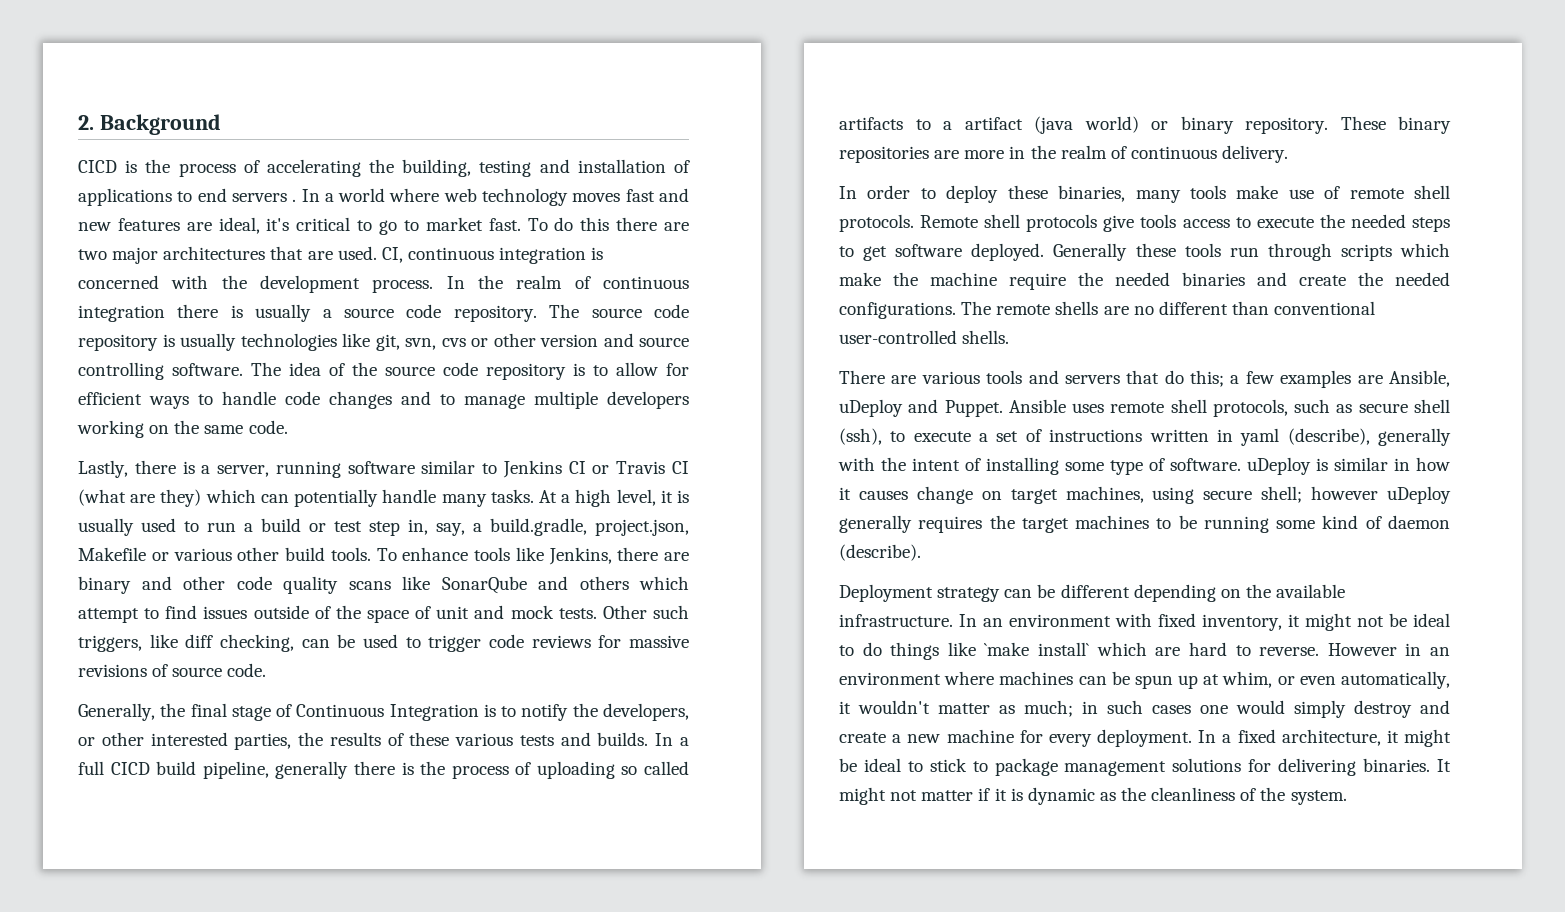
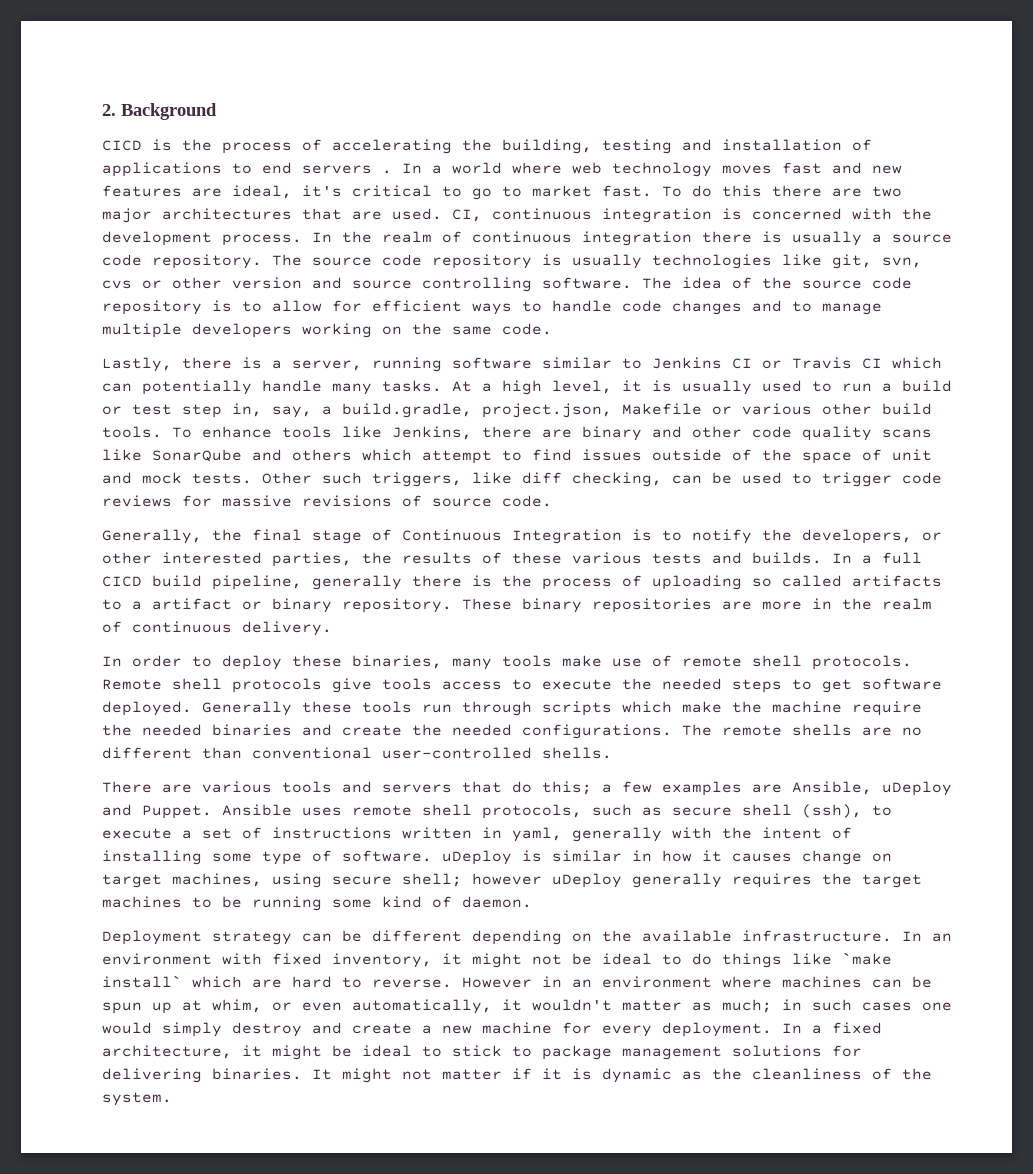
[78,489,202,507] (what are they) -> (882, 363) none
[1034,116,1139,134] (java world) -> (232, 604) none
[1240,428,1370,446] yaml (describe), -> [512,827,562,842] yaml,
[1388,515,1450,529] [839,544,921,561] daemon (describe). -> [462,896,532,908] daemon.

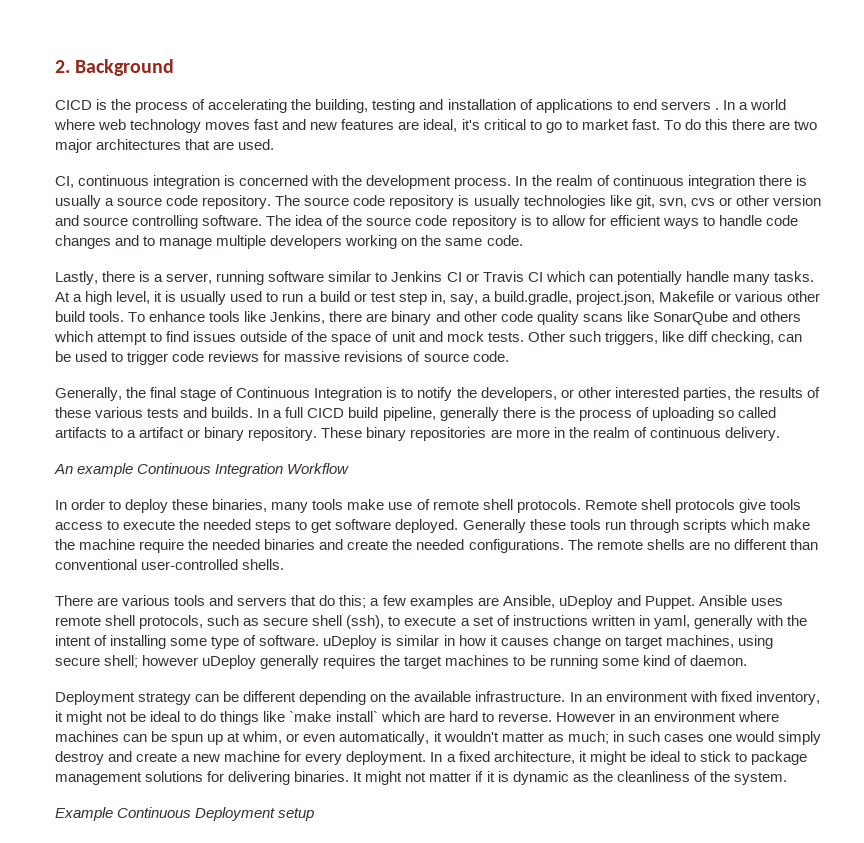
(442, 214) none -> (275, 144) //
(332, 628) none -> [54,463,350,477] // An example Continuous Integration Workflow
(172, 1099) none -> [55,807,315,821] // Example Continuous Deployment setup

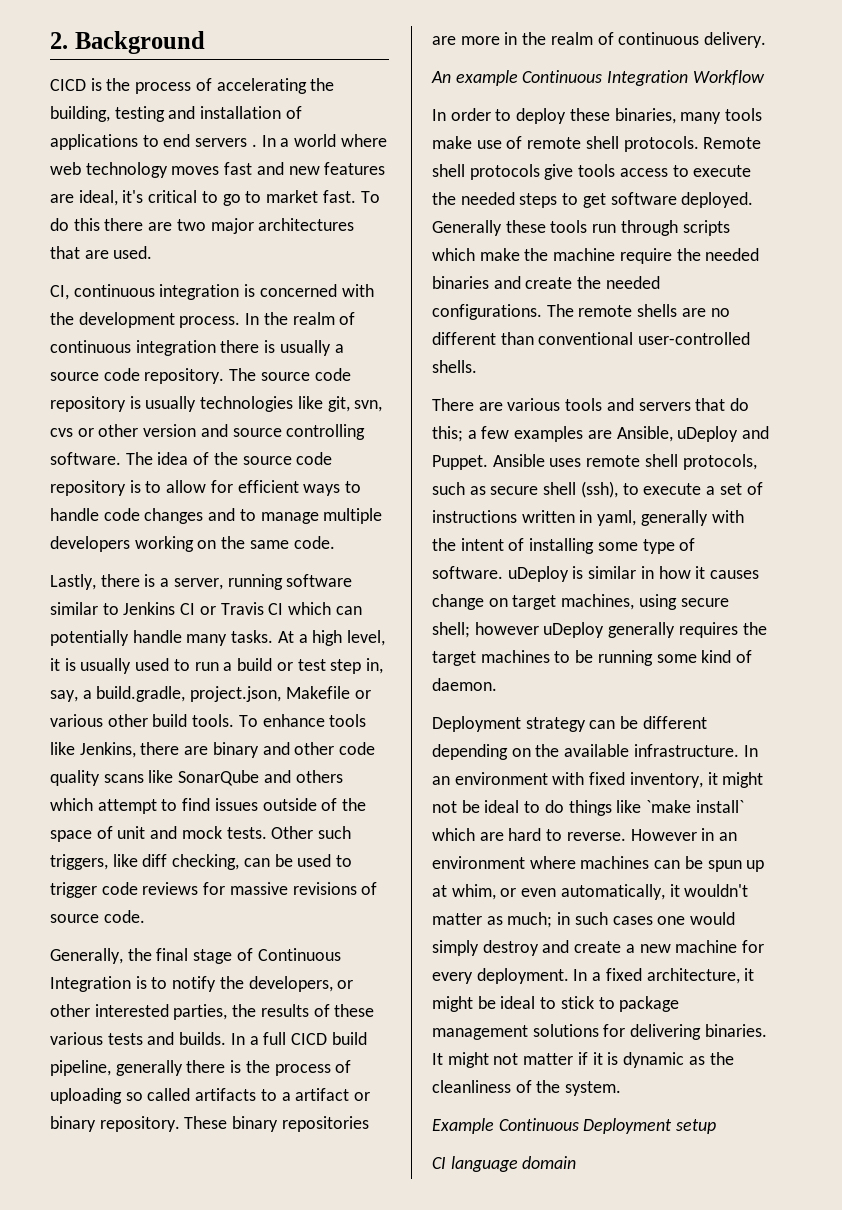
(315, 814) none -> [432,1156,577,1172] // CI language domain

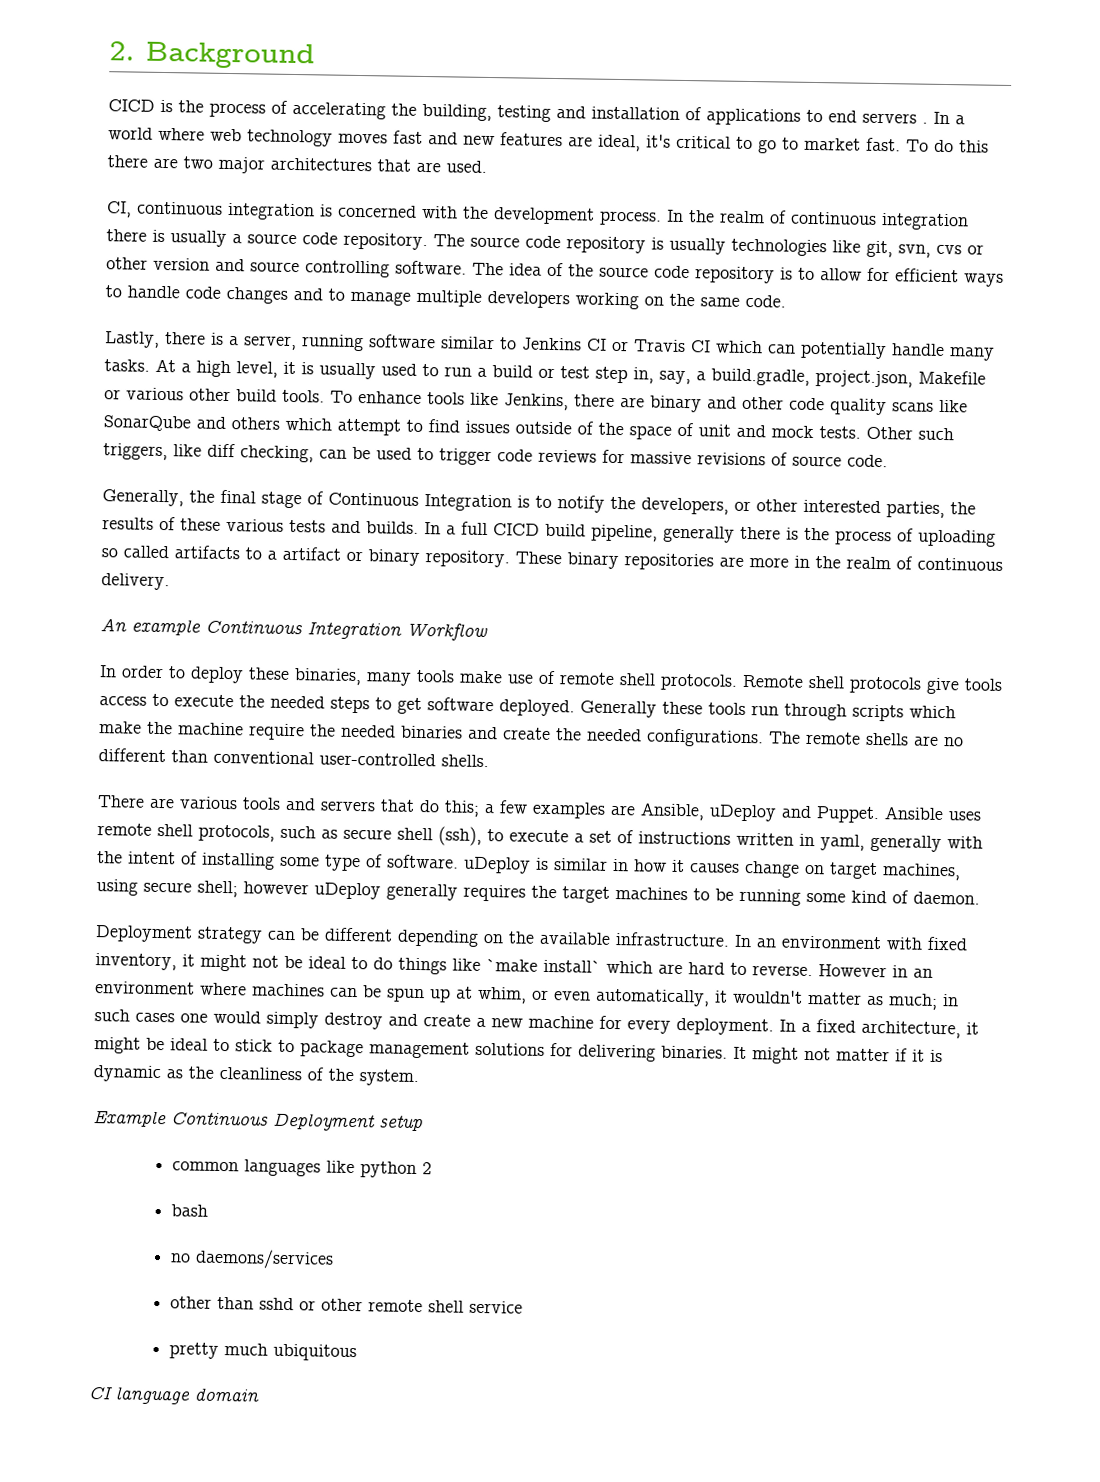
(717, 1126) none -> [172,1159,433,1179] [171,1204,209,1217] [170,1248,335,1270] [170,1296,524,1314] [169,1342,358,1362] // common languages like python 2 // bash // no daemons/services // other than sshd or other remote shell service // pretty much ubiquitous

